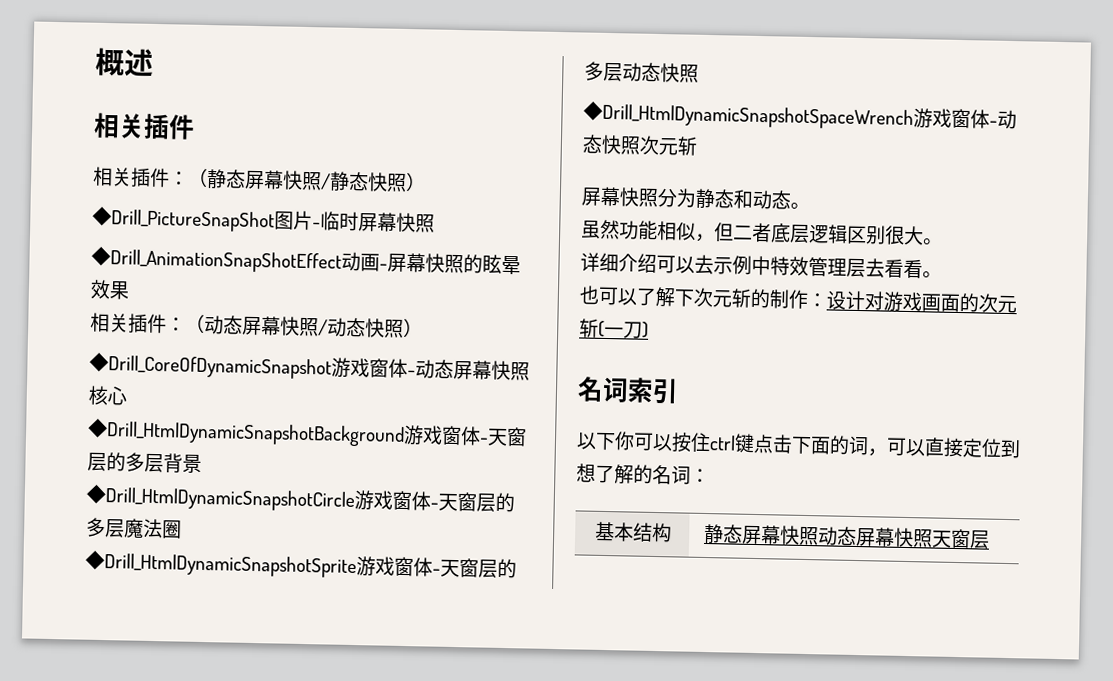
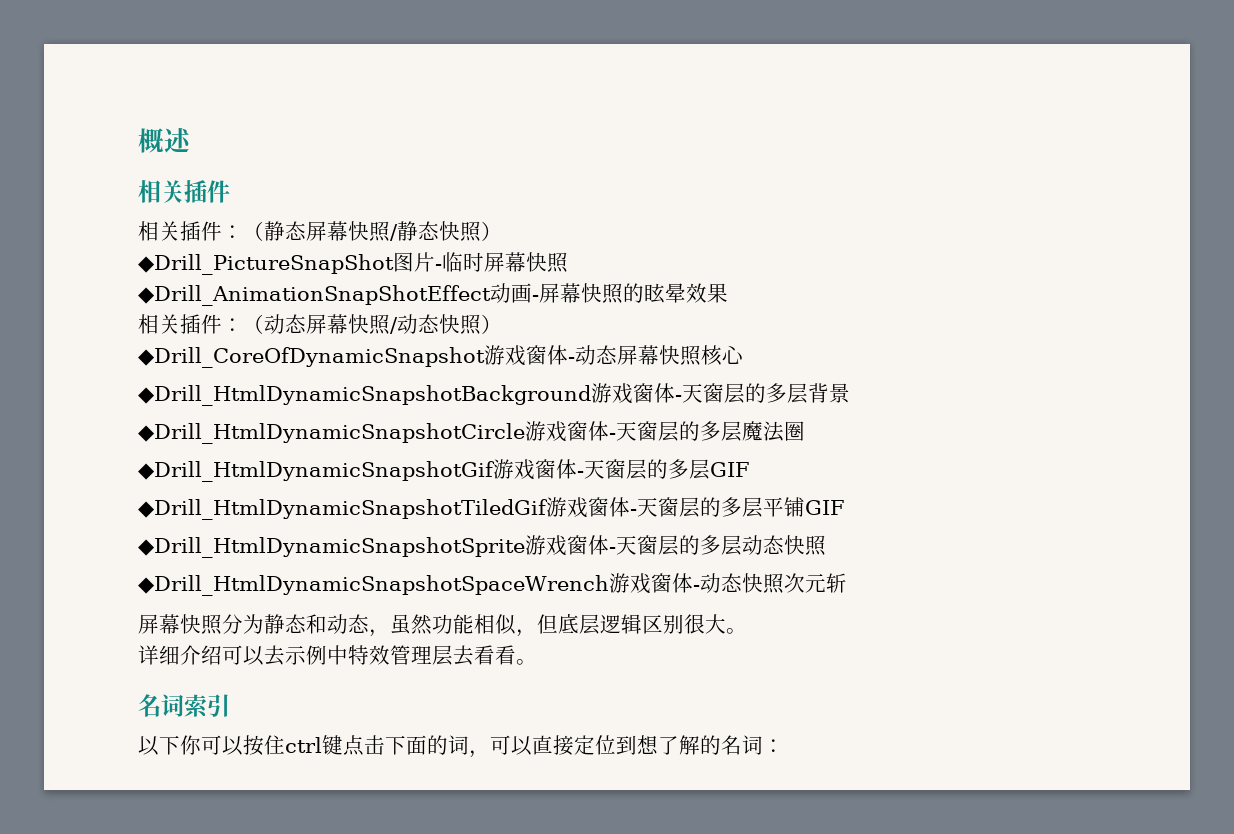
(182, 529) none -> [138,459,750,482] [138,497,845,520] // ◆Drill_HtmlDynamicSnapshotGif游戏窗体-天窗层的多层GIF // ◆Drill_HtmlDynamicSnapshotTiledGif游戏窗体-天窗层的多层平铺GIF
[790,202,810,210] 。 // -> [369,629,390,637] ，
[733,222,772,243] 二者 -> (558, 624) none
[579,285,1017,314] [579,318,649,339] // 也可以了解下次元斩的制作：设计对游戏画面的次元斩(一刀) -> (537, 662) none
[594,521,672,543] [704,523,991,549] // 基本结构 | 静态屏幕快照动态屏幕快照天窗层 -> (784, 746) none

